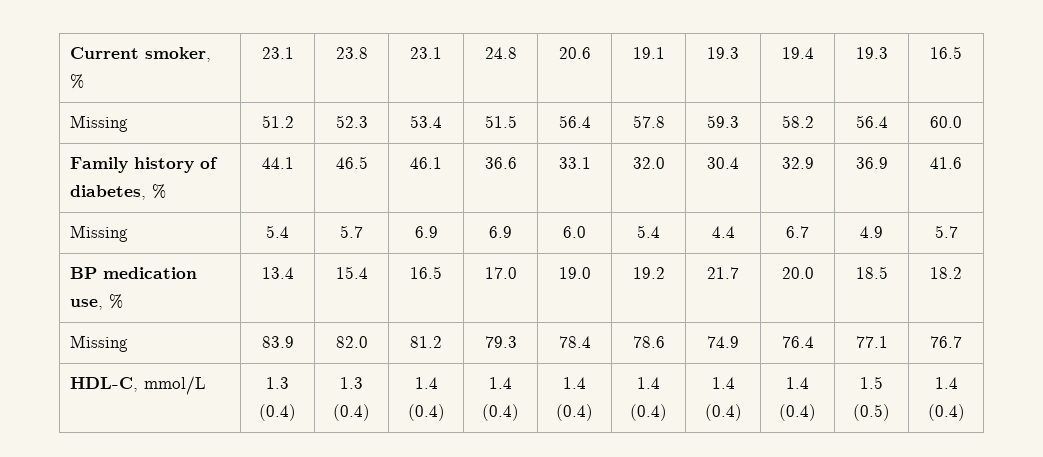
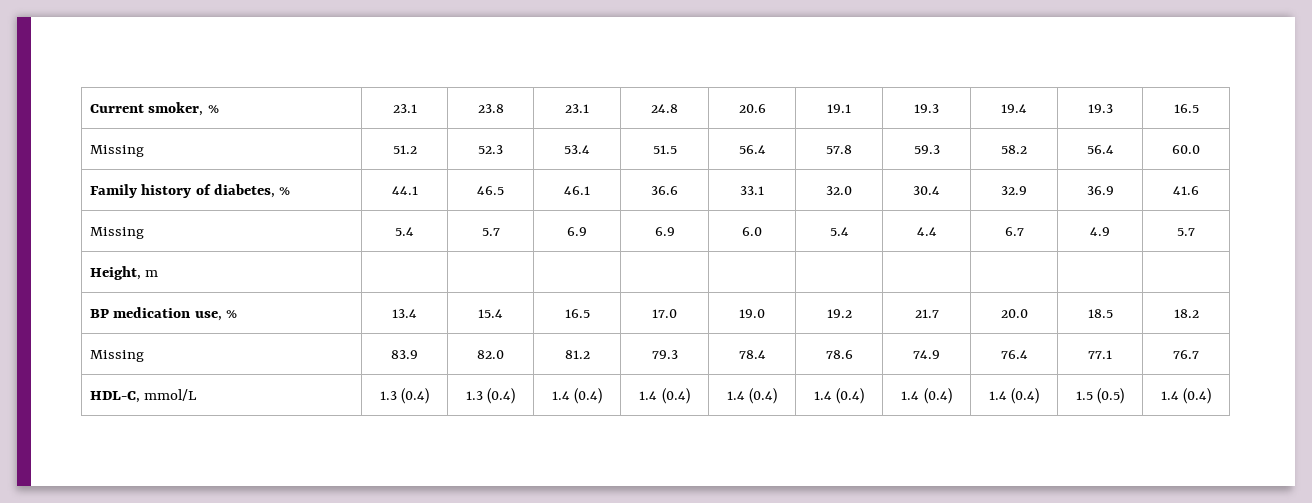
(958, 231) none -> [89,266,159,280] // Height, m | | | | | | | | | |

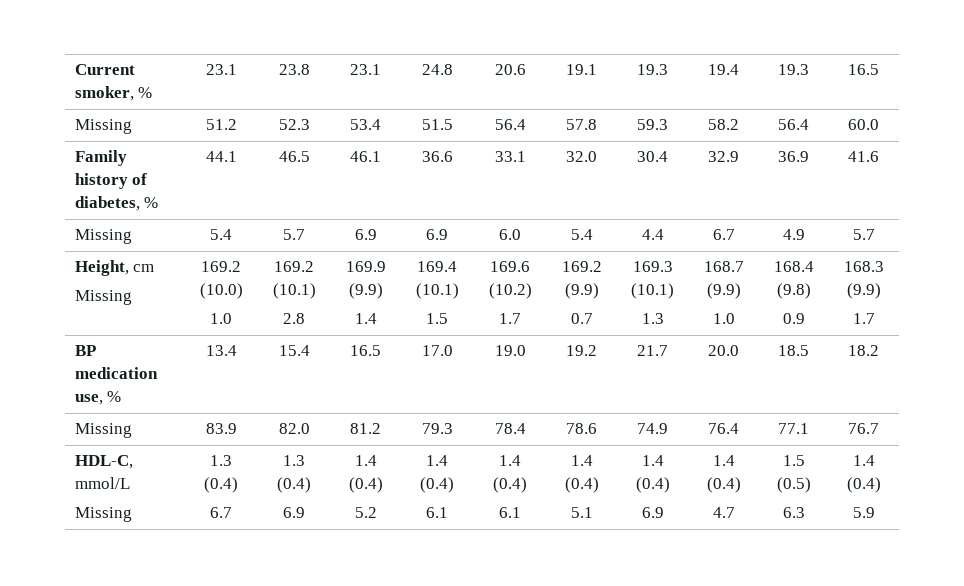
[145,270,159,277] m | | | | | | | | | | -> [133,264,155,272] [74,290,132,305] [201,261,241,272] [199,283,243,299] [210,313,232,324] [274,261,314,272] [272,283,316,299] [283,313,305,324] [345,261,386,272] [348,283,383,299] [354,313,377,324] [417,261,457,272] [415,283,459,299] [426,313,448,324] [490,261,530,272] [488,283,532,299] [499,313,521,324] [561,261,602,272] [564,283,599,299] [570,313,593,324] [632,261,673,272] [631,283,674,299] [641,313,664,324] [703,261,744,272] [706,283,741,299] [712,313,735,324] [773,261,814,272] [776,283,811,299] [782,313,805,324] [843,261,884,272] [846,283,881,299] [852,313,875,324] cm // Missing | 169.2 (10.0) // 1.0 | 169.2 (10.1) // 2.8 | 169.9 (9.9) // 1.4 | 169.4 (10.1) // 1.5 | 169.6 (10.2) // 1.7 | 169.2 (9.9) // 0.7 | 169.3 (10.1) // 1.3 | 168.7 (9.9) // 1.0 | 168.4 (9.8) // 0.9 | 168.3 (9.9) // 1.7
[379,388,430,404] [465,388,516,404] [551,388,603,404] [639,388,690,404] [726,388,778,404] [813,388,865,404] [901,388,952,404] [988,388,1040,404] | 1.3 (0.4) | 1.3 (0.4) | 1.4 (0.4) | 1.4 (0.4) | 1.4 (0.4) | 1.4 (0.4) | 1.4 (0.4) | 1.4 (0.4) -> [74,507,132,522] [210,455,232,466] [204,477,238,493] [210,507,232,518] [283,455,305,466] [277,477,311,493] [283,507,305,518] [354,455,377,466] [348,477,383,493] [354,507,377,518] [426,455,448,466] [420,477,454,493] [426,507,448,518] [499,455,521,466] [493,477,527,493] [499,507,521,518] [570,455,593,466] [564,477,599,493] [570,507,593,518] [641,455,664,466] [635,477,670,493] [641,507,664,518] [712,455,735,466] [706,477,741,493] [712,507,735,518] // Missing | 1.3 (0.4) // 6.7 | 1.3 (0.4) // 6.9 | 1.4 (0.4) // 5.2 | 1.4 (0.4) // 6.1 | 1.4 (0.4) // 6.1 | 1.4 (0.4) // 5.1 | 1.4 (0.4) // 6.9 | 1.4 (0.4) // 4.7
[1160,388,1212,404] | 1.4 (0.4) -> [782,507,805,518] [852,455,875,466] [846,477,881,493] [852,507,875,518] // 6.3 | 1.4 (0.4) // 5.9

